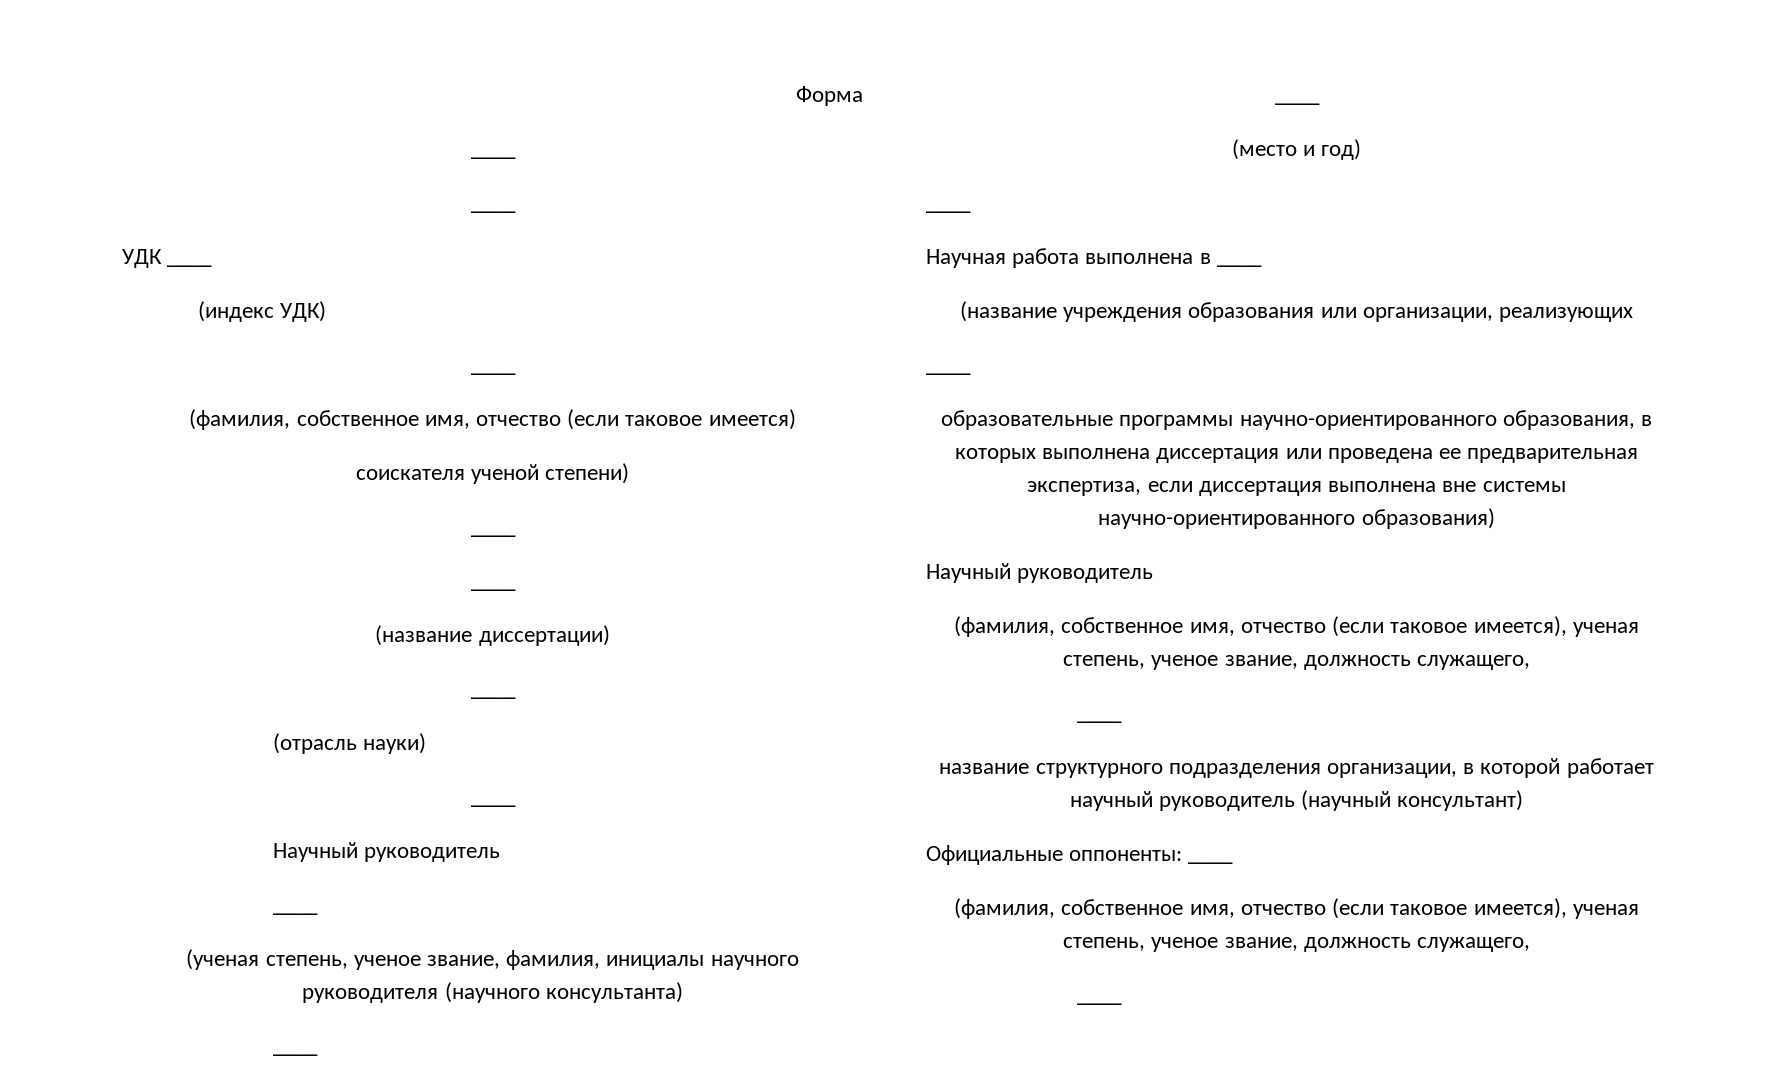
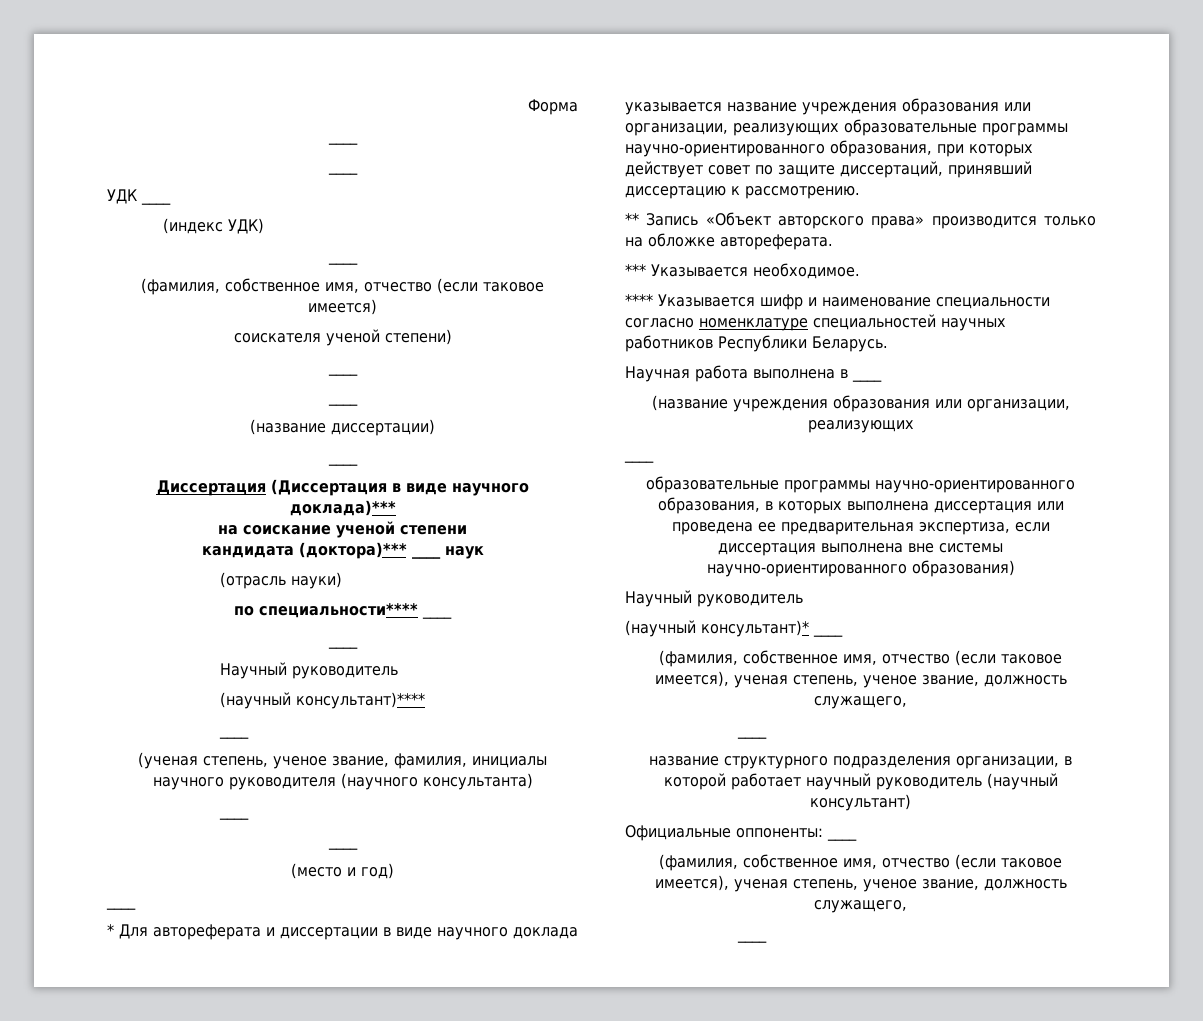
(516, 697) none -> [156,479,529,496] [289,500,396,516] [218,521,467,538] [201,542,484,559] // Диссертация (Диссертация в виде научного доклада)*** // на соискание ученой степени // кандидата (доктора)*** ____ наук
(427, 743) none -> [234,603,452,619] // по специальности**** ____
(501, 854) none -> [219,692,425,709] // (научный консультант)****
(971, 211) none -> [107,924,578,940] [625,98,1031,115] [625,119,1068,136] [625,140,1033,157] [625,161,1032,178] [625,186,860,199] [625,212,1096,229] [625,233,833,250] [625,263,860,279] [625,294,1050,310] [625,314,1006,331] [625,335,888,352] // * Для автореферата и диссертации в виде научного доклада указывается название учреждения образования или организации, реализующих образовательные программы научно-ориентированного образования, при которых действует совет по защите диссертаций, принявший диссертацию к рассмотрению. // ** Запись «Объект авторского права» производится только на обложке автореферата. // *** Указывается необходимое. // **** Указывается шифр и наименование специальности согласно номенклатуре специальностей научных работников Республики Беларусь.
(1154, 575) none -> [625,620,843,637] // (научный консультант)* ____

